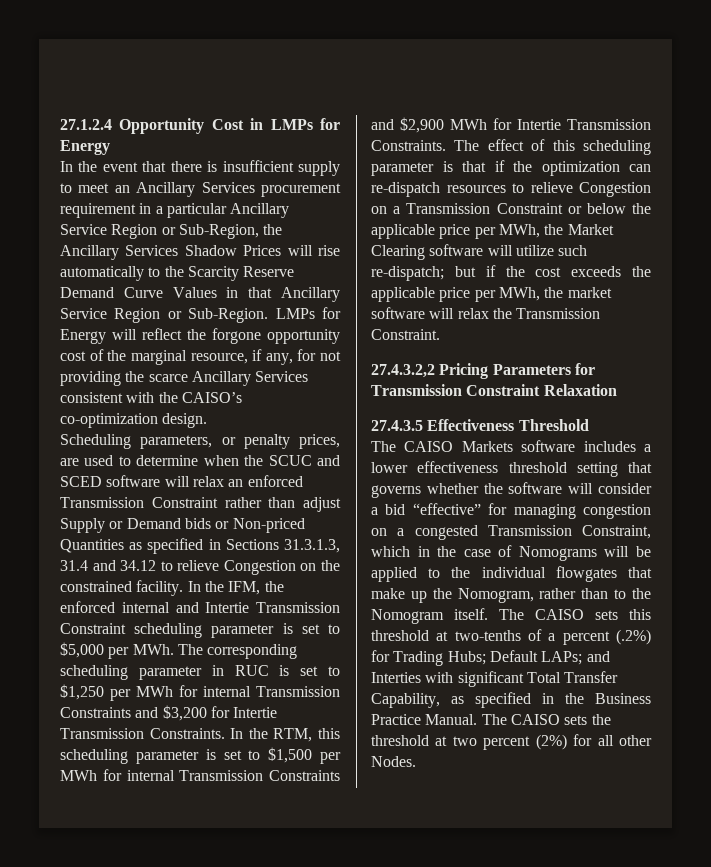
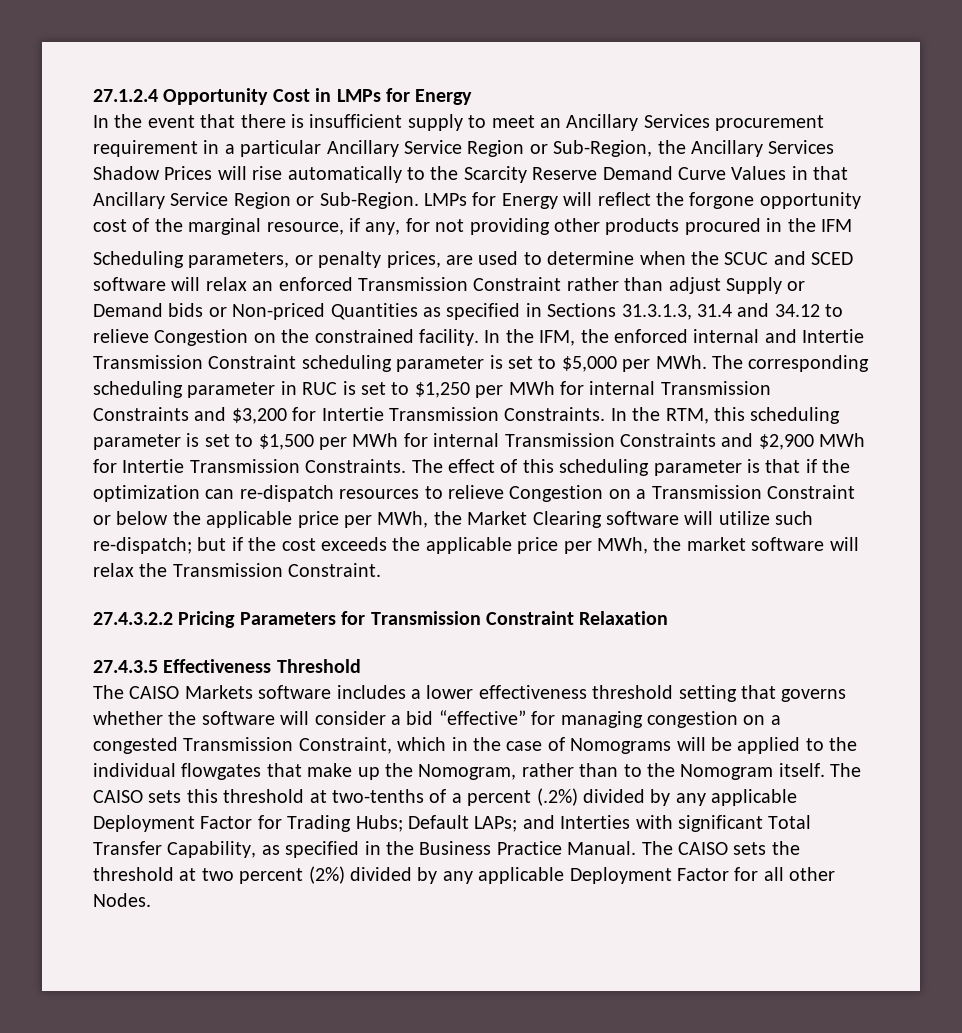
[125,371,309,386] [60,392,242,403] [60,413,208,428] the scarce Ancillary Services consistent with the CAISO’s co-optimization design. -> [553,218,852,235] other products procured in the IFM
[371,364,435,378] 27.4.3.2,2 -> [93,612,173,625] 27.4.3.2.2
(651, 637) none -> [582,789,798,806] [93,815,253,832] divided by any applicable Deployment Factor
(567, 742) none -> [350,867,729,884] divided by any applicable Deployment Factor

